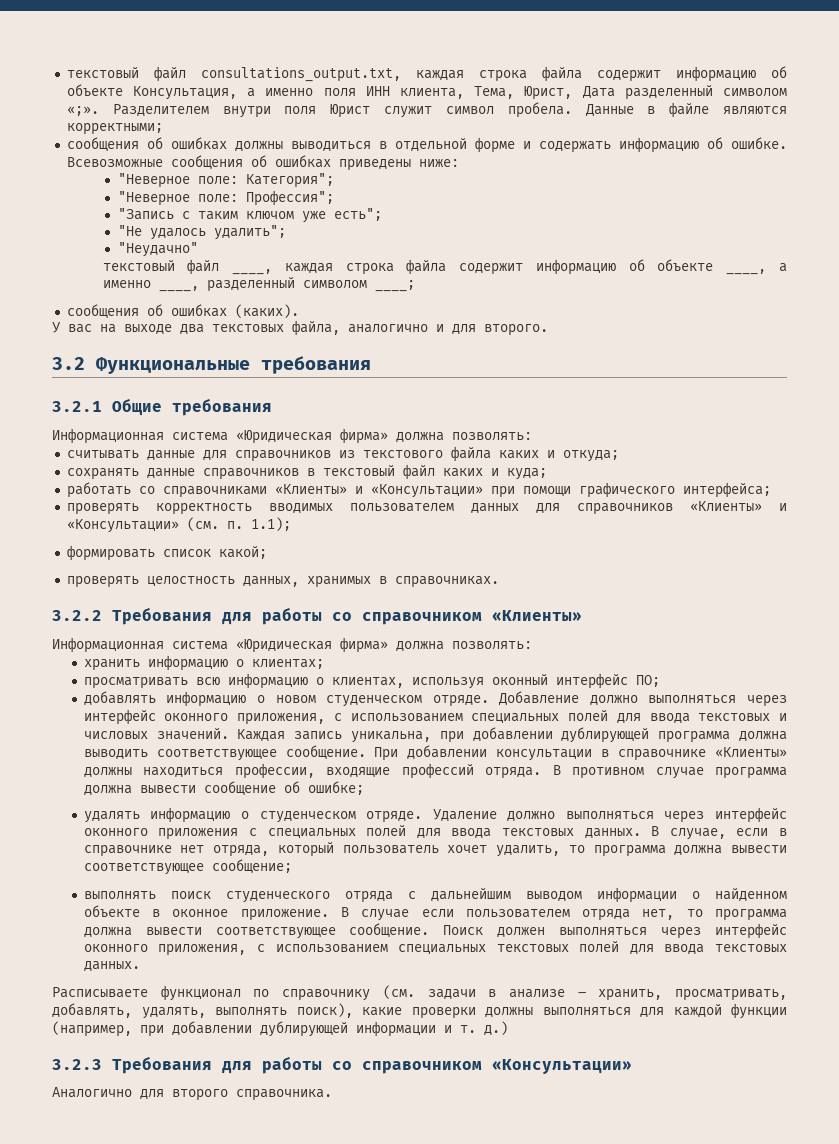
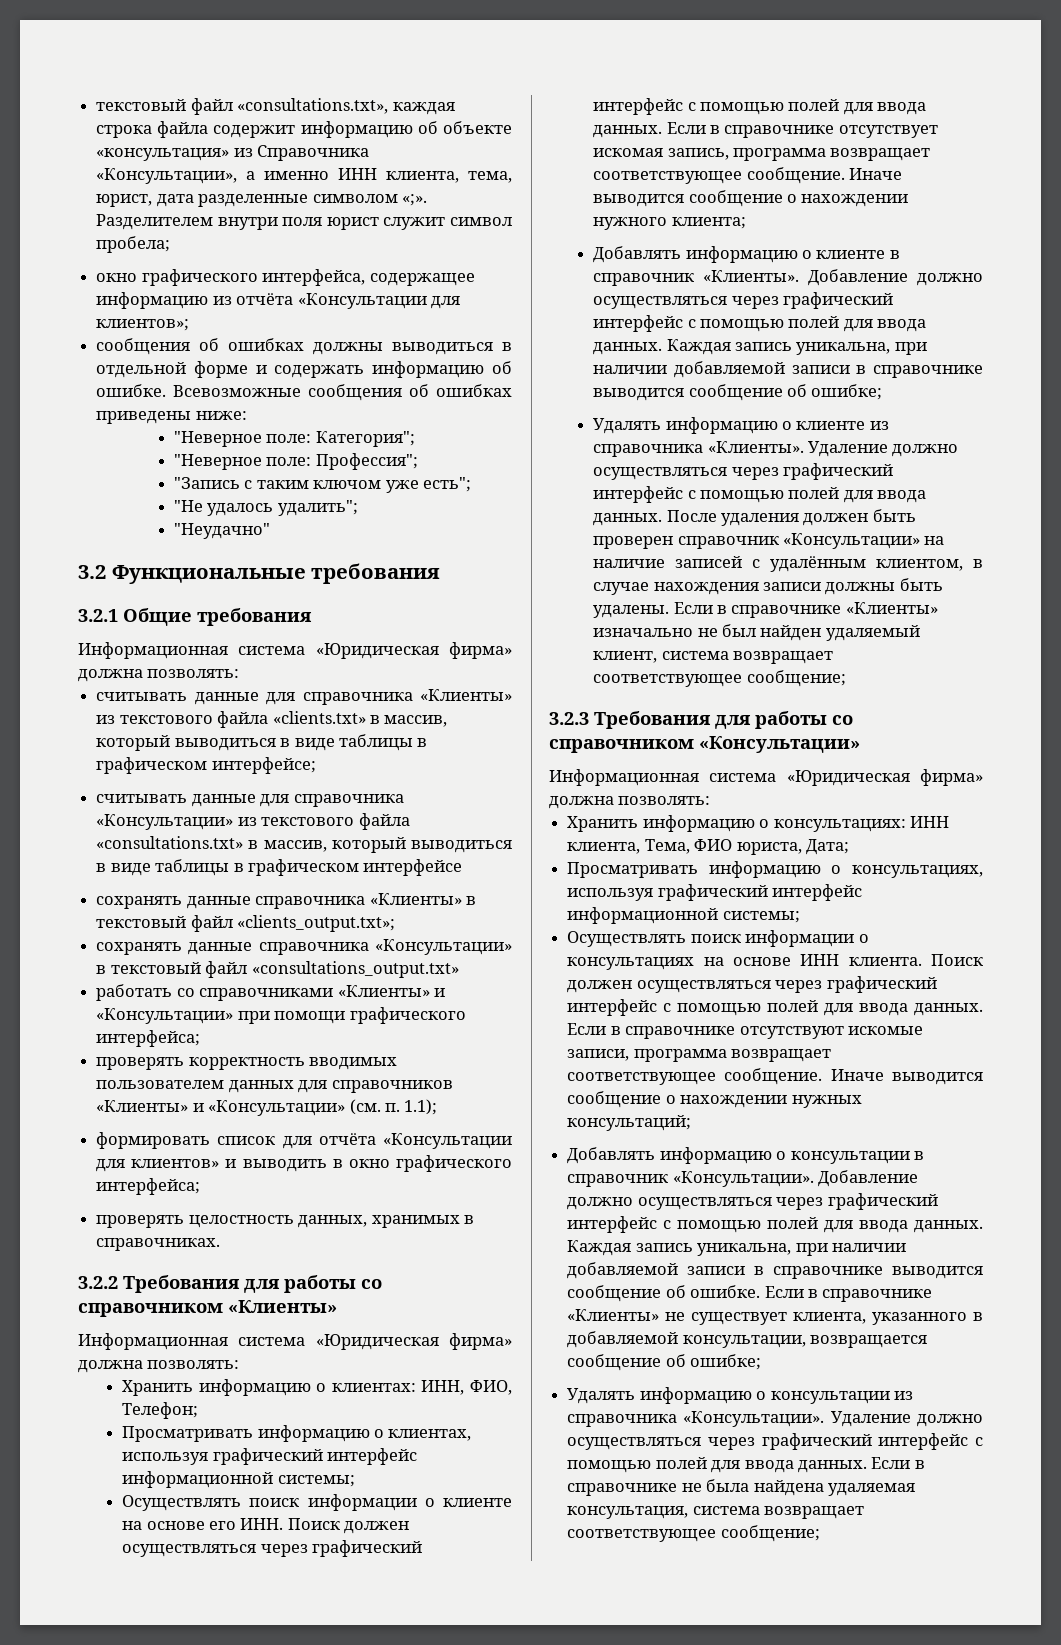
[66,66,787,82] [66,84,713,100] текстовый файл consultations_output.txt, каждая строка файла содержит информацию об объекте Консультация, а именно поля ИНН клиента, Тема, Юрист, Дата разделенный -> [96,98,455,115] [96,121,513,138] [96,145,370,161] [96,168,512,184] [96,194,309,207] текстовый файл «consultations.txt», каждая строка файла содержит информацию об объекте «консультация» из Справочника «Консультации», а именно ИНН клиента, тема, юрист, дата разделенные
[330,104,371,118] Юрист -> [326,217,379,230] юрист
[507,102,787,118] [66,123,163,135] пробела. Данные в файле являются корректными; -> [96,236,171,253] [96,269,475,286] [96,292,460,309] [96,319,190,331] пробела; // окно графического интерфейса, содержащее информацию из отчёта «Консультации для клиентов»;
[102,259,788,275] [102,277,415,292] [66,304,299,318] [52,320,548,336] // текстовый файл ____, каждая строка файла содержит информацию об объекте ____, а именно ____, разделенный символом ____; // сообщения об ошибках (каких). // У вас на выходе два текстовых файла, аналогично и для второго. -> (270, 531) none
[234,446,619,462] [66,464,547,480] справочников из текстового файла каких и откуда; // сохранять данные справочников в текстовый файл каких и куда; -> [302,689,512,705] [96,711,448,728] [96,734,428,751] [96,757,316,774] [96,794,404,807] [96,813,410,830] [96,836,512,853] [96,859,463,876] [96,893,476,909] [96,915,396,932] [96,939,512,955] [96,961,459,978] справочника «Клиенты» из текстового файла «clients.txt» в массив, который выводиться в виде таблицы в графическом интерфейсе; // считывать данные для справочника «Консультации» из текстового файла «consultations.txt» в массив, который выводиться в виде таблицы в графическом интерфейсе // сохранять данные справочника «Клиенты» в текстовый файл «clients_output.txt»; // сохранять данные справочника «Консультации» в текстовый файл «consultations_output.txt»
[218,546,267,559] какой; -> [282,1133,512,1149] [96,1155,512,1172] [96,1178,201,1195] для отчёта «Консультации для клиентов» и выводить в окно графического интерфейса;
[83,655,324,671] [83,673,660,689] [83,691,788,707] [83,709,788,725] [83,727,787,743] [83,745,788,761] [83,763,788,779] [83,781,364,795] [83,807,788,823] [83,825,787,840] [83,842,788,857] [83,859,292,875] [83,887,788,903] [83,905,788,921] [83,923,788,939] [83,941,788,956] [83,961,140,971] [52,985,787,1001] [52,1003,787,1019] [52,1021,508,1037] хранить информацию о клиентах; // просматривать всю информацию о клиентах, используя оконный интерфейс ПО; // добавлять информацию о новом студенческом отряде. Добавление должно выполняться через интерфейс оконного приложения, с использованием специальных полей для ввода текстовых и числовых значений. Каждая запись уникальна, при добавлении дублирующей программа должна выводить соответствующее сообщение. При добавлении консультации в справочнике «Клиенты» должны находиться профессии, входящие профессий отряда. В противном случае программа должна вывести сообщение об ошибке; // удалять информацию о студенческом отряде. Удаление должно выполняться через интерфейс оконного приложения с специальных полей для ввода текстовых данных. В случае, если в справочнике нет отряда, который пользователь хочет удалить, то программа должна вывести соответствующее сообщение; // выполнять поиск студенческого отряда с дальнейшим выводом информации о найденном объекте в оконное приложение. В случае если пользователем отряда нет, то программа должна вывести соответствующее сообщение. Поиск должен выполняться через интерфейс оконного приложения, с использованием специальных текстовых полей для ввода текстовых данных. // Расписываете функционал по справочнику (см. задачи в анализе – хранить, просматривать, добавлять, удалять, выполнять поиск), какие проверки должны выполняться для каждой функции (например, при добавлении дублирующей информации и т. д.) -> [122,1379,512,1396] [122,1402,199,1419] [122,1425,472,1442] [122,1448,417,1465] [122,1471,355,1488] [122,1494,512,1511] [122,1518,410,1534] [122,1540,422,1557] [593,98,927,115] [593,122,938,138] [593,148,931,161] [593,167,902,184] [593,190,909,207] [593,217,746,230] [593,246,900,263] [593,269,983,286] [593,292,893,309] [593,315,927,332] [593,339,927,355] [593,361,983,378] [593,384,883,401] [593,417,889,434] [593,441,959,457] [593,463,893,480] [593,486,927,503] [593,509,916,526] [593,533,945,549] [593,556,983,572] [593,578,943,595] [593,602,938,618] [593,624,920,641] [593,651,833,664] [593,670,846,687] Хранить информацию о клиентах: ИНН, ФИО, Телефон; // Просматривать информацию о клиентах, используя графический интерфейс информационной системы; // Осуществлять поиск информации о клиенте на основе его ИНН. Поиск должен осуществляться через графический интерфейс с помощью полей для ввода данных. Если в справочнике отсутствует искомая запись, программа возвращает соответствующее сообщение. Иначе выводится сообщение о нахождении нужного клиента; // Добавлять информацию о клиенте в справочник «Клиенты». Добавление должно осуществляться через графический интерфейс с помощью полей для ввода данных. Каждая запись уникальна, при наличии добавляемой записи в справочнике выводится сообщение об ошибке; // Удалять информацию о клиенте из справочника «Клиенты». Удаление должно осуществляться через графический интерфейс с помощью полей для ввода данных. После удаления должен быть проверен справочник «Консультации» на наличие записей с удалённым клиентом, в случае нахождения записи должны быть удалены. Если в справочнике «Клиенты» изначально не был найден удаляемый клиент, система возвращает соответствующее сообщение;
[52,1087,332,1101] Аналогично для второго справочника. -> [549,769,983,786] [549,796,711,809] [567,815,949,832] [567,839,849,855] [567,861,983,878] [567,884,863,901] [567,907,800,924] [567,930,869,947] [567,954,983,970] [567,976,937,993] [567,999,983,1016] [567,1023,923,1039] [567,1049,832,1062] [567,1068,983,1085] [567,1091,862,1108] [567,1115,692,1131] [567,1147,924,1164] [567,1170,919,1187] [567,1193,938,1210] [567,1216,983,1233] [567,1240,906,1256] [567,1262,983,1279] [567,1285,933,1302] [567,1309,983,1325] [567,1331,928,1348] [567,1354,762,1371] [567,1387,913,1404] [567,1411,983,1427] [567,1433,984,1450] [567,1457,925,1473] [567,1479,915,1496] [567,1506,865,1519] [567,1525,820,1542] Информационная система «Юридическая фирма» должна позволять: // Хранить информацию о консультациях: ИНН клиента, Тема, ФИО юриста, Дата; // Просматривать информацию о консультациях, используя графический интерфейс информационной системы; // Осуществлять поиск информации о консультациях на основе ИНН клиента. Поиск должен осуществляться через графический интерфейс с помощью полей для ввода данных. Если в справочнике отсутствуют искомые записи, программа возвращает соответствующее сообщение. Иначе выводится сообщение о нахождении нужных консультаций; // Добавлять информацию о консультации в справочник «Консультации». Добавление должно осуществляться через графический интерфейс с помощью полей для ввода данных. Каждая запись уникальна, при наличии добавляемой записи в справочнике выводится сообщение об ошибке. Если в справочнике «Клиенты» не существует клиента, указанного в добавляемой консультации, возвращается сообщение об ошибке; // Удалять информацию о консультации из справочника «Консультации». Удаление должно осуществляться через графический интерфейс с помощью полей для ввода данных. Если в справочнике не была найдена удаляемая консультация, система возвращает соответствующее сообщение;

